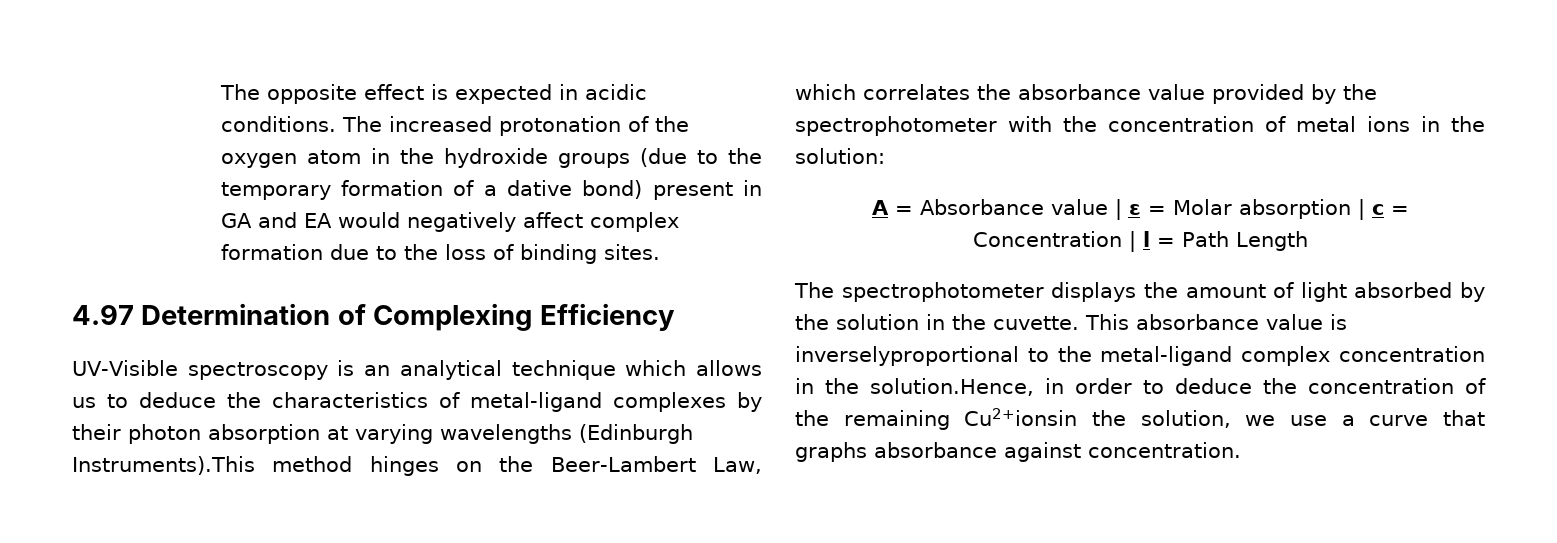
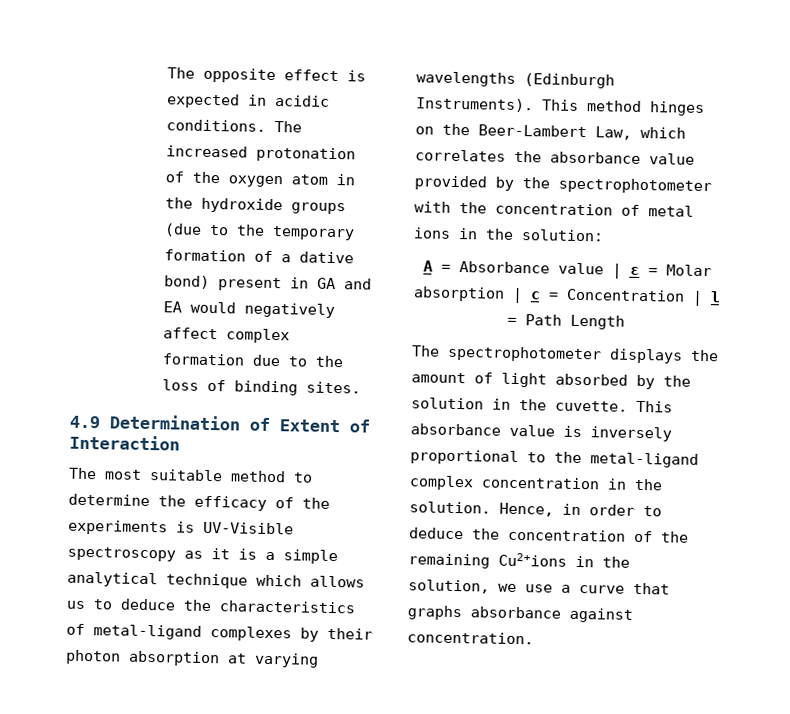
[72,304,134,325] 4.97 -> [69,415,100,429] 4.9
[373,303,675,331] [72,360,391,380] Complexing Efficiency // UV-Visible spectroscopy is an -> [279,419,370,433] [69,434,180,451] [68,467,313,483] [68,493,330,511] [68,519,294,536] [67,546,338,565] Extent of Interaction // The most suitable method to determine the efficacy of the experiments is UV-Visible spectroscopy as it is a simple
[72,456,255,475] Instruments).This -> [416,97,579,113] Instruments). This
[795,346,1019,366] inverselyproportional -> [590,426,672,442] [410,449,519,466] inversely proportional
[870,378,1034,396] solution.Hence, -> [409,501,554,517] solution. Hence,
[964,408,1078,426] Cu2+ionsin -> [498,552,594,568] Cu2+ions in

